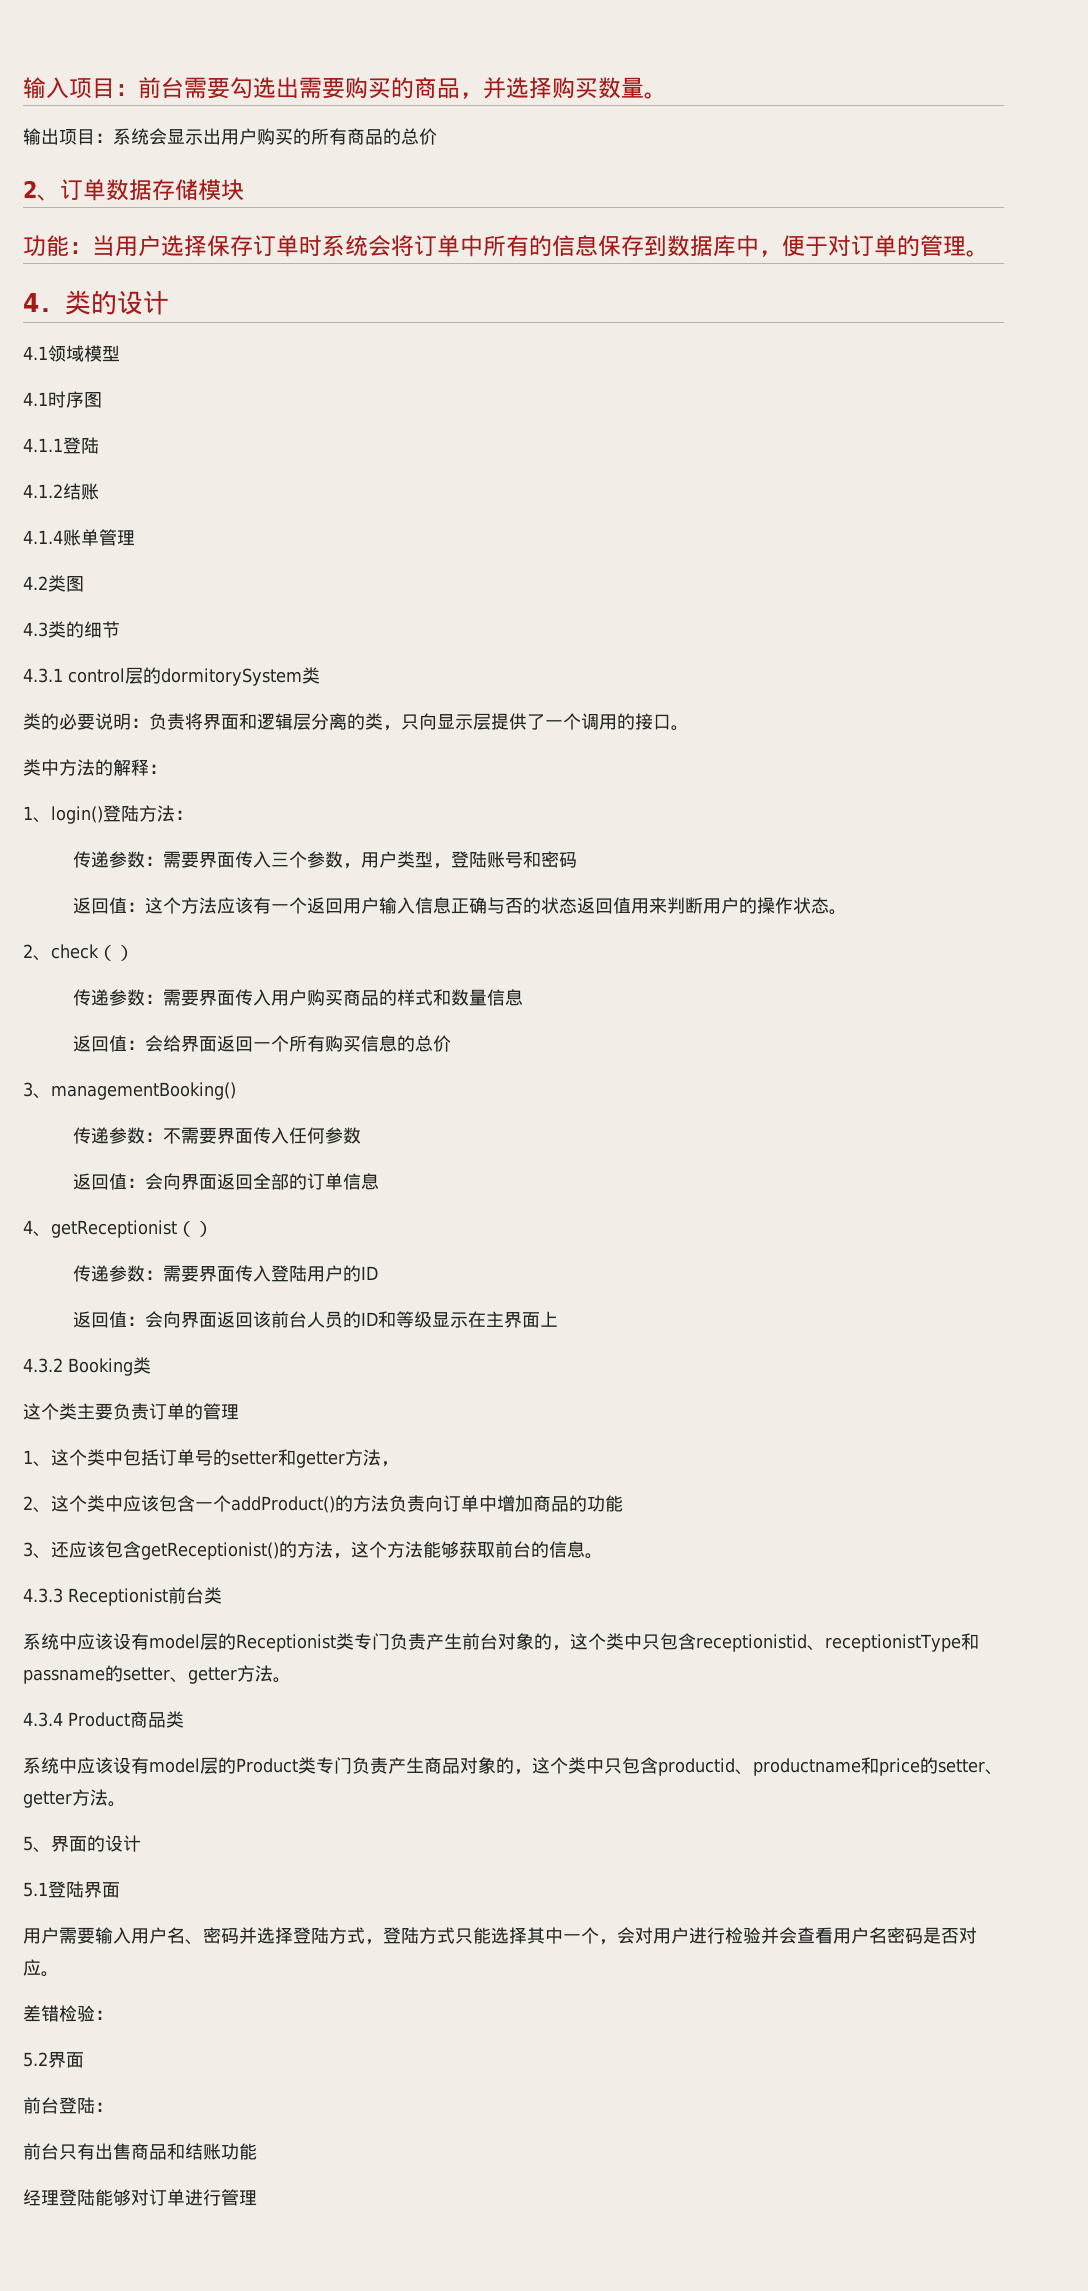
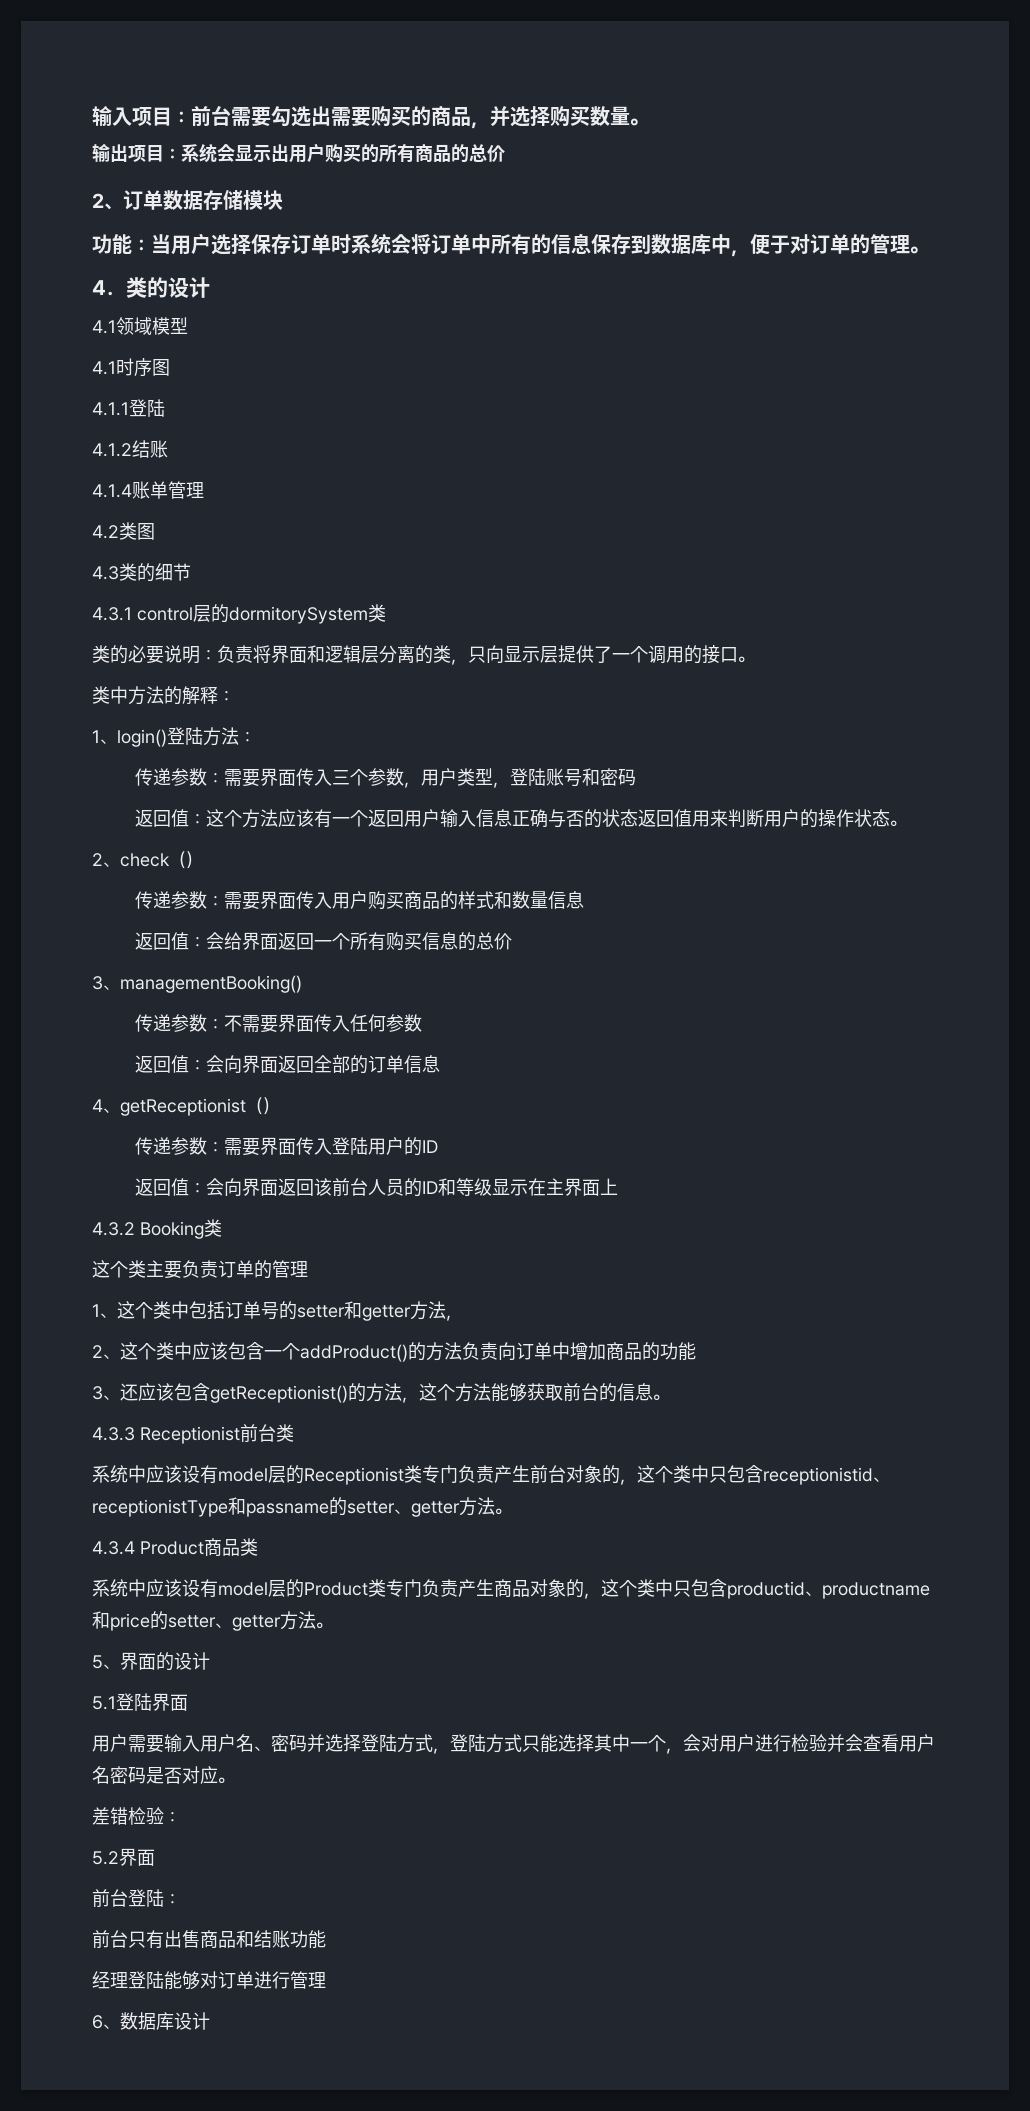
(257, 2198) none -> [92,2012,210,2030] // 6、数据库设计

